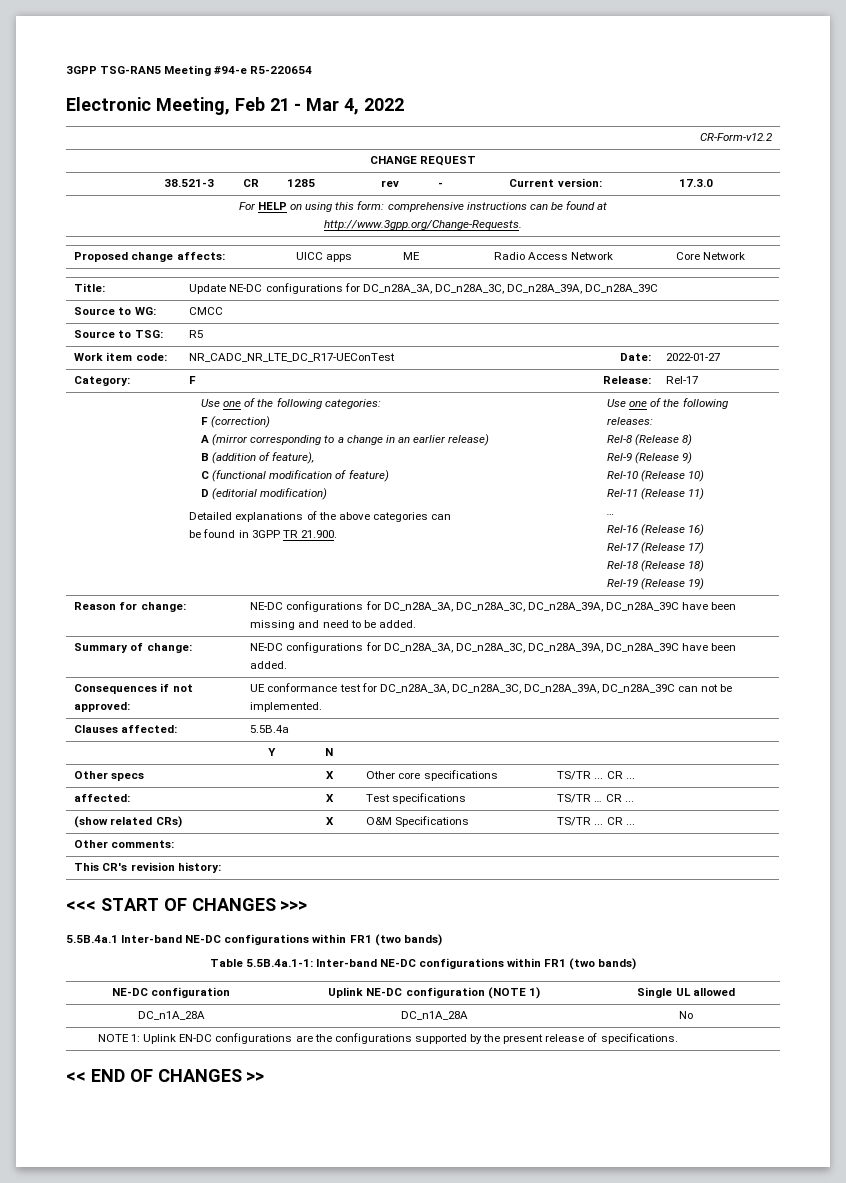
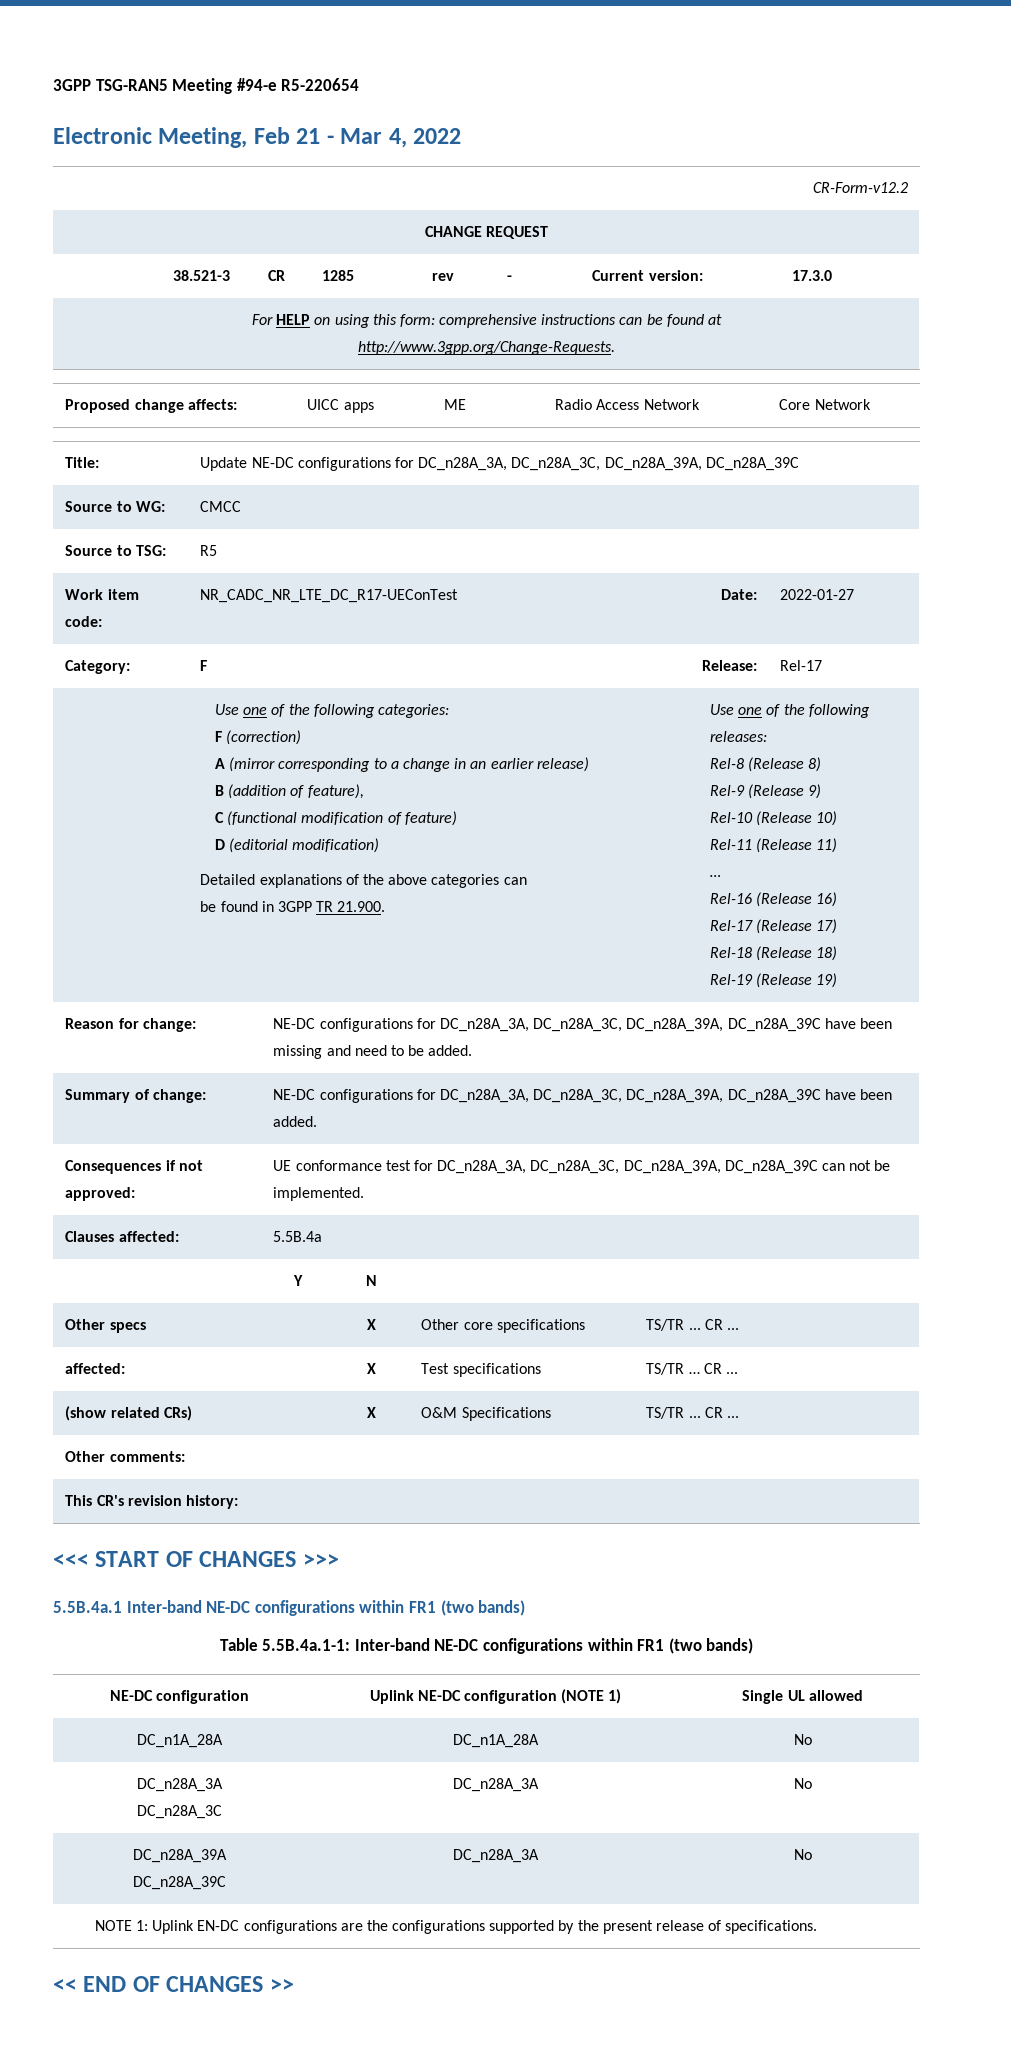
(693, 1015) none -> [137,1778,223,1792] [137,1805,222,1819] [453,1778,539,1792] [793,1778,812,1789] [133,1849,227,1863] [133,1876,226,1890] [453,1849,539,1863] [793,1849,812,1860] // DC_n28A_3A // DC_n28A_3C | DC_n28A_3A | No // DC_n28A_39A // DC_n28A_39C | DC_n28A_3A | No

